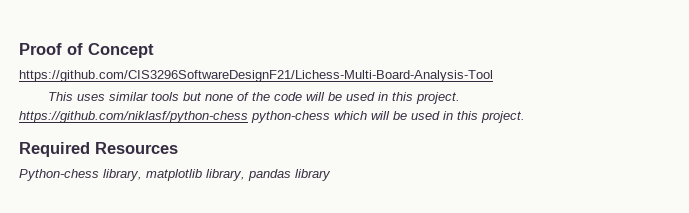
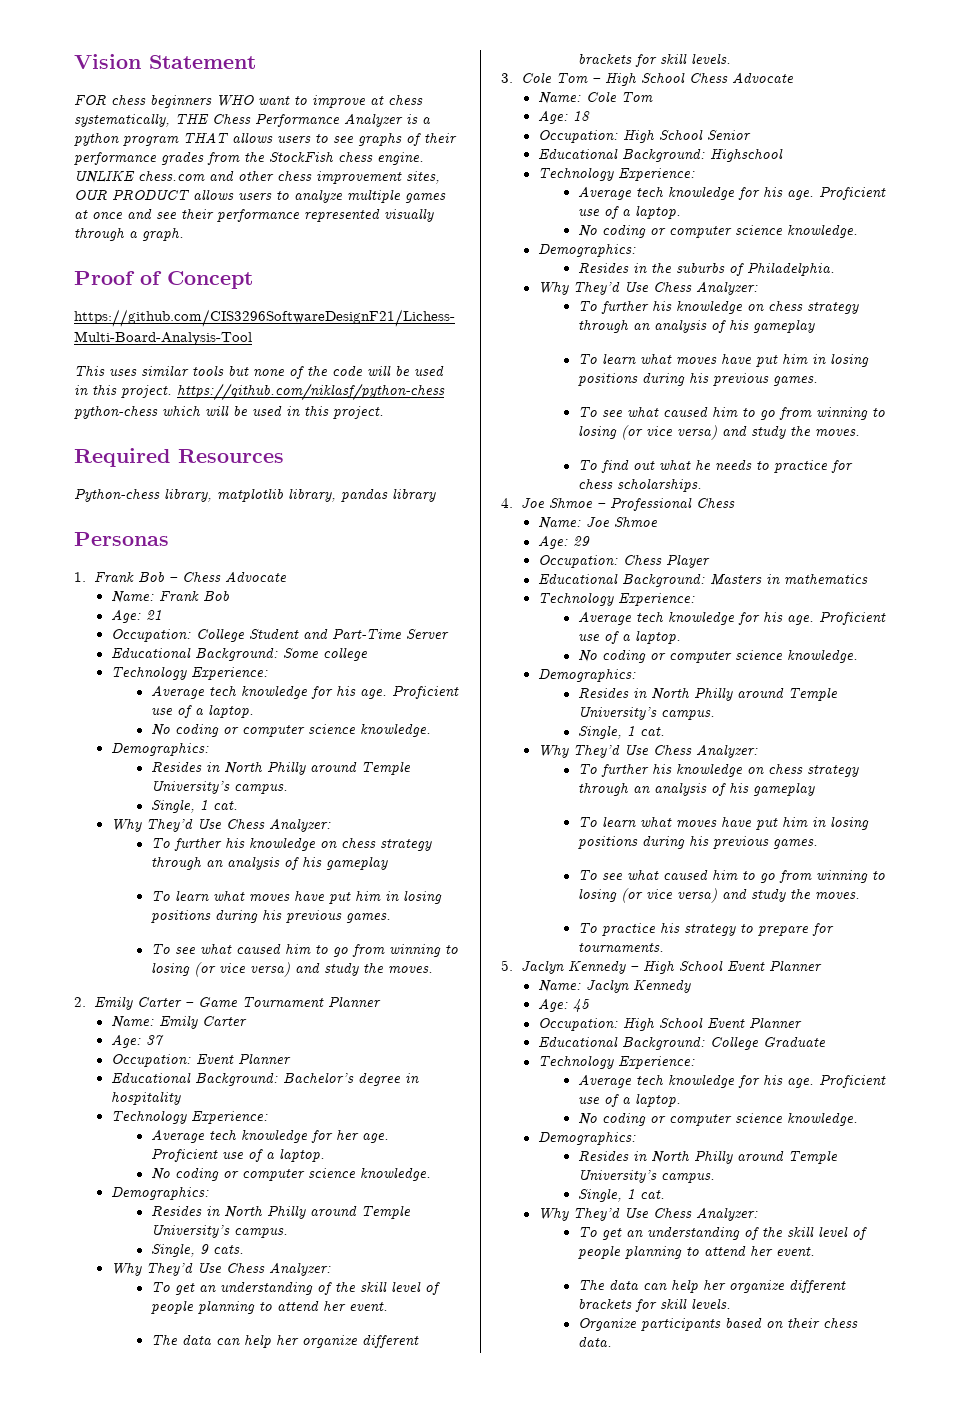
(19, 49) none -> [74,54,256,69] [74,94,423,108] [74,113,431,127] [74,132,457,146] [74,151,424,165] [74,170,440,184] [74,189,446,203] [74,208,434,222] [74,227,184,241] Vision Statement // FOR chess beginners WHO want to improve at chess systematically, THE Chess Performance Analyzer is a python program THAT allows users to see graphs of their performance grades from the StockFish chess engine. UNLIKE chess.com and other chess improvement sites, OUR PRODUCT allows users to analyze multiple games at once and see their performance represented visually through a graph. //
(331, 175) none -> [74,532,169,546] [74,571,288,583] [110,590,229,603] [110,609,162,623] [110,628,449,642] [110,647,368,661] [110,666,268,680] [150,685,459,699] [150,704,254,718] [150,723,431,737] [110,742,209,756] [150,761,411,775] [150,781,288,794] [150,799,238,813] [110,818,331,832] [150,837,432,851] [150,856,388,870] [150,890,442,904] [150,909,391,923] [150,943,458,957] [150,962,433,977] [74,996,382,1010] [110,1015,247,1029] [110,1034,164,1048] [110,1053,291,1067] [110,1072,419,1086] [110,1091,181,1105] [110,1110,268,1124] [150,1129,389,1143] [150,1148,325,1162] [150,1167,431,1181] [110,1186,209,1200] [150,1205,411,1219] [150,1225,288,1238] [150,1243,244,1257] [110,1262,331,1276] [150,1281,440,1295] [150,1300,388,1314] [150,1334,419,1348] [577,53,731,67] [501,72,795,86] [537,91,653,104] [537,110,590,124] [537,129,751,143] [537,148,783,162] [537,167,695,181] [577,186,886,200] [577,205,681,219] [577,224,858,238] [537,243,636,257] [577,262,835,276] [537,281,758,295] [577,300,859,314] [577,319,815,333] [577,353,869,367] [577,372,818,386] [577,406,885,420] [577,425,860,440] [577,459,853,473] [577,478,702,492] [501,497,736,511] [537,516,658,529] [537,535,590,549] [537,554,710,568] [537,573,868,587] [537,592,695,606] [577,611,886,625] [577,630,681,644] [577,649,858,663] [537,668,636,682] [577,687,838,701] [577,707,715,720] [577,725,665,739] [537,744,758,758] [577,763,859,777] [577,782,815,796] [577,816,869,830] [577,835,818,849] [577,869,885,883] [577,888,860,903] [577,922,834,936] [577,943,664,953] [501,960,823,974] [537,979,691,993] [537,998,590,1012] [537,1017,802,1031] [537,1036,826,1050] [537,1055,695,1069] [577,1074,886,1088] [577,1093,681,1107] [577,1112,858,1126] [537,1131,636,1145] [577,1150,838,1164] [577,1170,715,1183] [577,1188,665,1202] [537,1207,758,1221] [577,1226,867,1240] [577,1245,815,1259] [577,1279,846,1293] [577,1298,731,1312] [577,1317,858,1331] [577,1336,612,1347] // Personas // 1. Frank Bob – Chess Advocate // Name: Frank Bob // Age: 21 // Occupation: College Student and Part-Time Server // Educational Background: Some college // Technology Experience: // Average tech knowledge for his age. Proficient use of a laptop. // No coding or computer science knowledge. // Demographics: // Resides in North Philly around Temple University’s campus. // Single, 1 cat. // Why They’d Use Chess Analyzer: // To further his knowledge on chess strategy through an analysis of his gameplay // To learn what moves have put him in losing positions during his previous games. // To see what caused him to go from winning to losing (or vice versa) and study the moves. // 2. Emily Carter – Game Tournament Planner // Name: Emily Carter // Age: 37 // Occupation: Event Planner // Educational Background: Bachelor’s degree in hospitality // Technology Experience: // Average tech knowledge for her age. Proficient use of a laptop. // No coding or computer science knowledge. // Demographics: // Resides in North Philly around Temple University’s campus. // Single, 9 cats. // Why They’d Use Chess Analyzer: // To get an understanding of the skill level of people planning to attend her event. // The data can help her organize different brackets for skill levels. // 3. Cole Tom – High School Chess Advocate // Name: Cole Tom // Age: 18 // Occupation: High School Senior // Educational Background: Highschool // Technology Experience: // Average tech knowledge for his age. Proficient use of a laptop. // No coding or computer science knowledge. // Demographics: // Resides in the suburbs of Philadelphia. // Why They’d Use Chess Analyzer: // To further his knowledge on chess strategy through an analysis of his gameplay // To learn what moves have put him in losing positions during his previous games. // To see what caused him to go from winning to losing (or vice versa) and study the moves. // To find out what he needs to practice for chess scholarships. // 4. Joe Shmoe – Professional Chess // Name: Joe Shmoe // Age: 29 // Occupation: Chess Player // Educational Background: Masters in mathematics // Technology Experience: // Average tech knowledge for his age. Proficient use of a laptop. // No coding or computer science knowledge. // Demographics: // Resides in North Philly around Temple University’s campus. // Single, 1 cat. // Why They’d Use Chess Analyzer: // To further his knowledge on chess strategy through an analysis of his gameplay // To learn what moves have put him in losing positions during his previous games. // To see what caused him to go from winning to losing (or vice versa) and study the moves. // To practice his strategy to prepare for tournaments. // 5. Jaclyn Kennedy – High School Event Planner // Name: Jaclyn Kennedy // Age: 45 // Occupation: High School Event Planner // Educational Background: College Graduate // Technology Experience: // Average tech knowledge for his age. Proficient use of a laptop. // No coding or computer science knowledge. // Demographics: // Resides in North Philly around Temple University’s campus. // Single, 1 cat. // Why They’d Use Chess Analyzer: // To get an understanding of the skill level of people planning to attend her event. // The data can help her organize different brackets for skill levels. // Organize participants based on their chess data.

